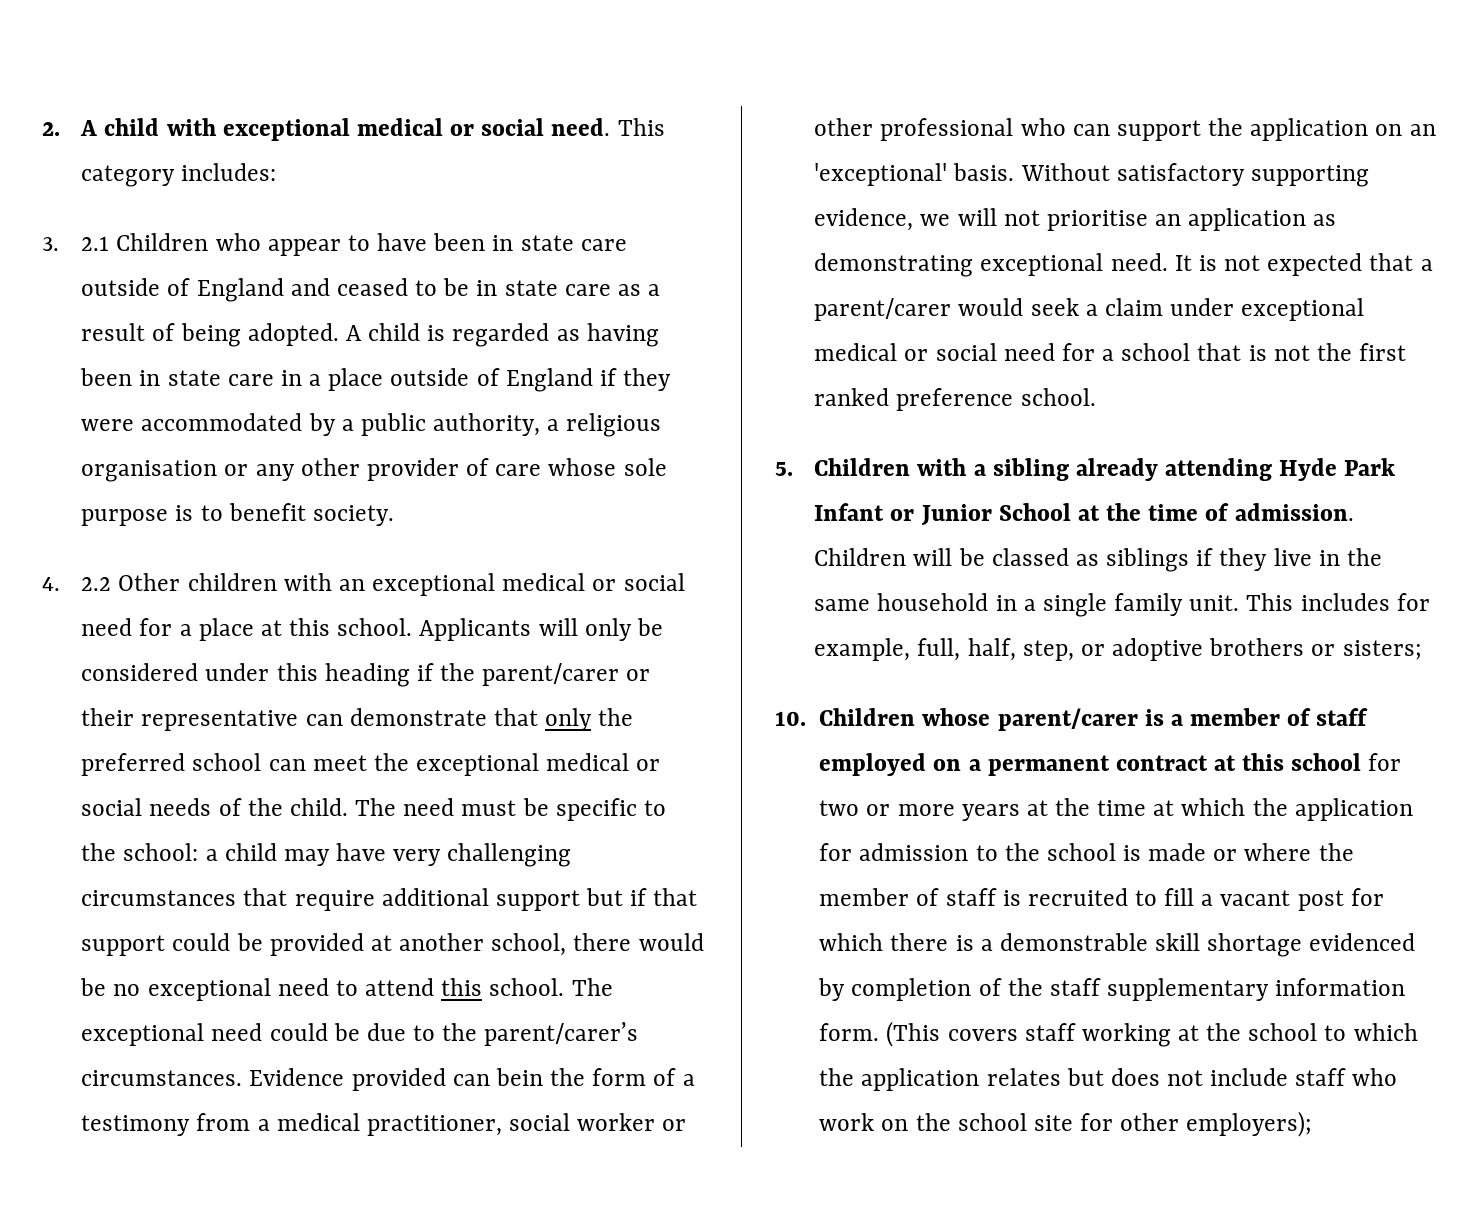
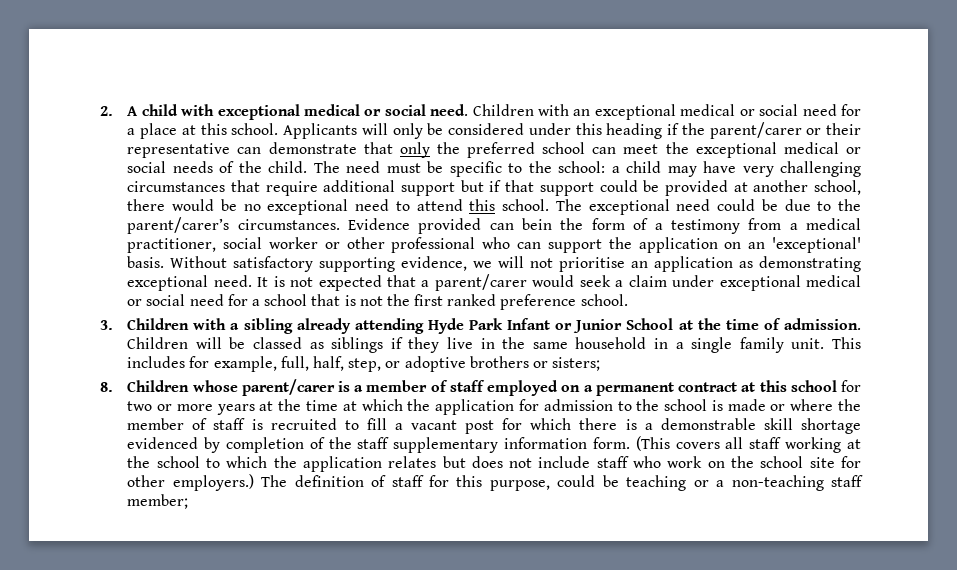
[617,118,665,136] [81,163,277,187] [42,233,627,256] [81,278,661,302] [81,323,659,347] [80,368,672,392] [81,413,662,437] [81,458,667,482] [81,503,394,526] [42,573,277,591] This category includes: // 3. 2.1 Children who appear to have been in state care outside of England and ceased to be in state care as a result of being adopted. A child is regarded as having been in state care in a place outside of England if they were accommodated by a public authority, a religious organisation or any other provider of care whose sole purpose is to benefit society. // 4. 2.2 Other children -> [472,104,534,116] Children
[775,462,793,476] 5. -> [100,320,113,330] 3.
[775,711,806,726] 10. -> [100,382,113,392] 8.
(1018, 1035) none -> [725,437,744,449] all
[1186,1111,1313,1137] employers); -> [172,474,864,491] [127,494,189,509] employers.) The definition of staff for this purpose, could be teaching or a non-teaching staff member;

